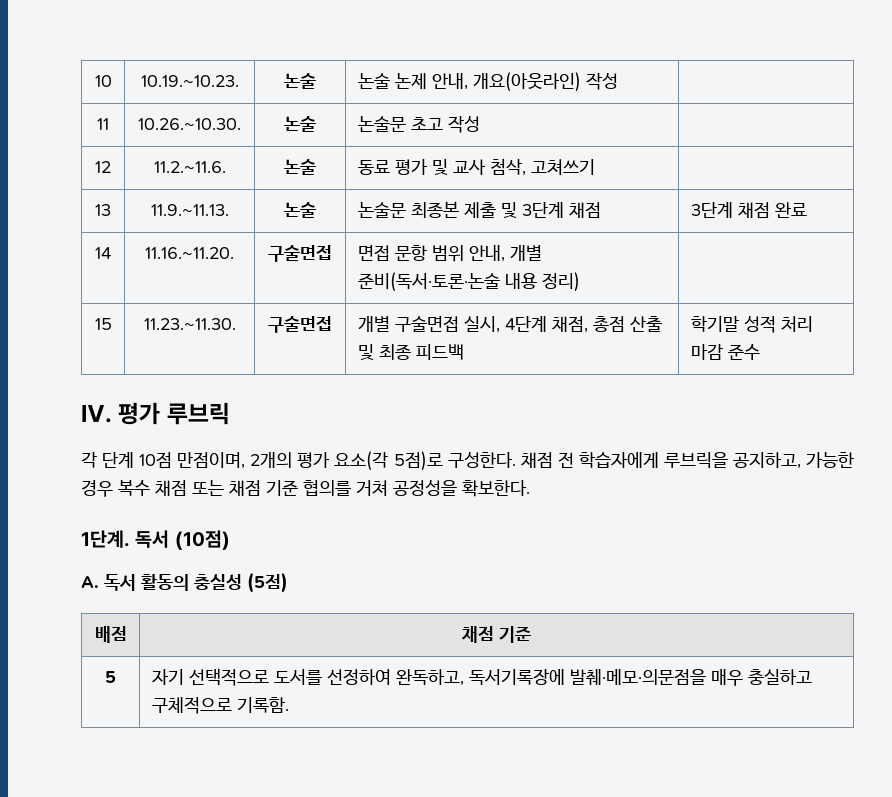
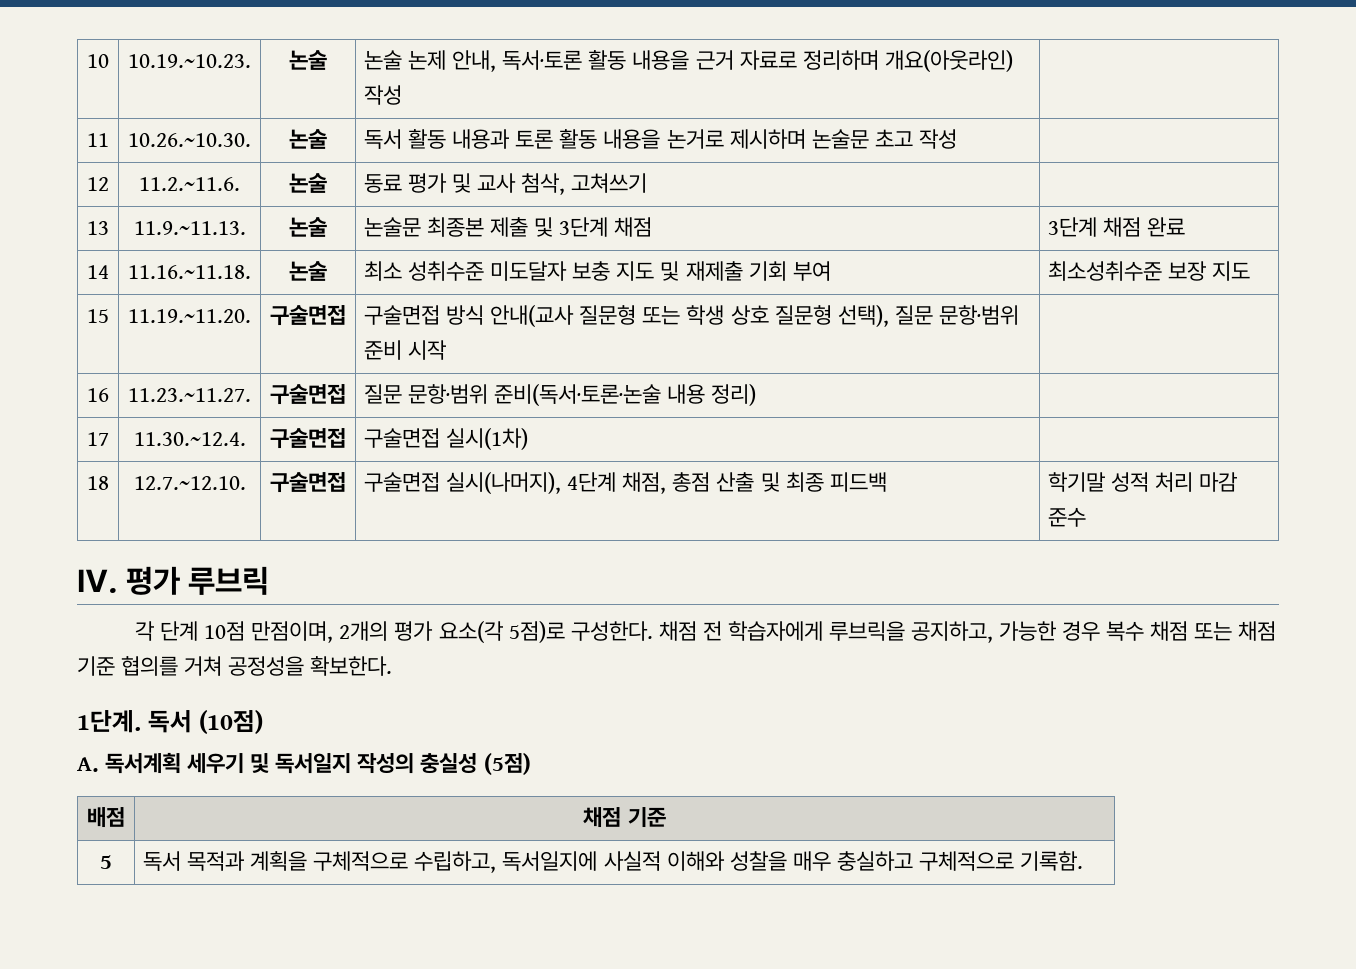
(468, 81) none -> [502,50,879,70] 독서·토론 활동 내용을 근거 자료로 정리하며
(316, 124) none -> [364,129,806,149] 독서 활동 내용과 토론 활동 내용을 논거로 제시하며
[145,247,234,259] [268,245,332,262] [357,245,542,262] 11.16.~11.20. | 구술면접 | 면접 문항 범위 안내, 개별 -> [128,265,251,279] [289,261,327,281] [364,261,831,281] [1048,261,1251,281] [87,309,109,323] [128,309,251,323] [270,305,346,326] [364,305,1019,327] [364,340,447,360] [87,388,109,402] [128,388,251,402] [270,384,346,405] [364,384,489,404] 11.16.~11.18. | 논술 | 최소 성취수준 미도달자 보충 지도 및 재제출 기회 부여 | 최소성취수준 보장 지도 // 15 | 11.19.~11.20. | 구술면접 | 구술면접 방식 안내(교사 질문형 또는 학생 상호 질문형 선택), 질문 문항·범위 준비 시작 | // 16 | 11.23.~11.27. | 구술면접 | 질문 문항·범위
[94,318,112,330] [143,318,236,330] [268,316,332,333] [357,316,500,333] 15 | 11.23.~11.30. | 구술면접 | 개별 구술면접 실시, -> [87,432,109,446] [133,432,246,446] [270,428,346,449] [364,428,529,450] [87,476,109,490] [133,476,246,490] [270,472,346,493] [364,472,562,494] 17 | 11.30.~12.4. | 구술면접 | 구술면접 실시(1차) | // 18 | 12.7.~12.10. | 구술면접 | 구술면접 실시(나머지),
[104,574,189,591] 독서 활동의 -> [105,752,415,774] 독서계획 세우기 및 독서일지 작성의
[151,668,706,686] 자기 선택적으로 도서를 선정하여 완독하고, 독서기록장에 발췌·메모·의문점을 -> [143,851,787,873] 독서 목적과 계획을 구체적으로 수립하고, 독서일지에 사실적 이해와 성찰을

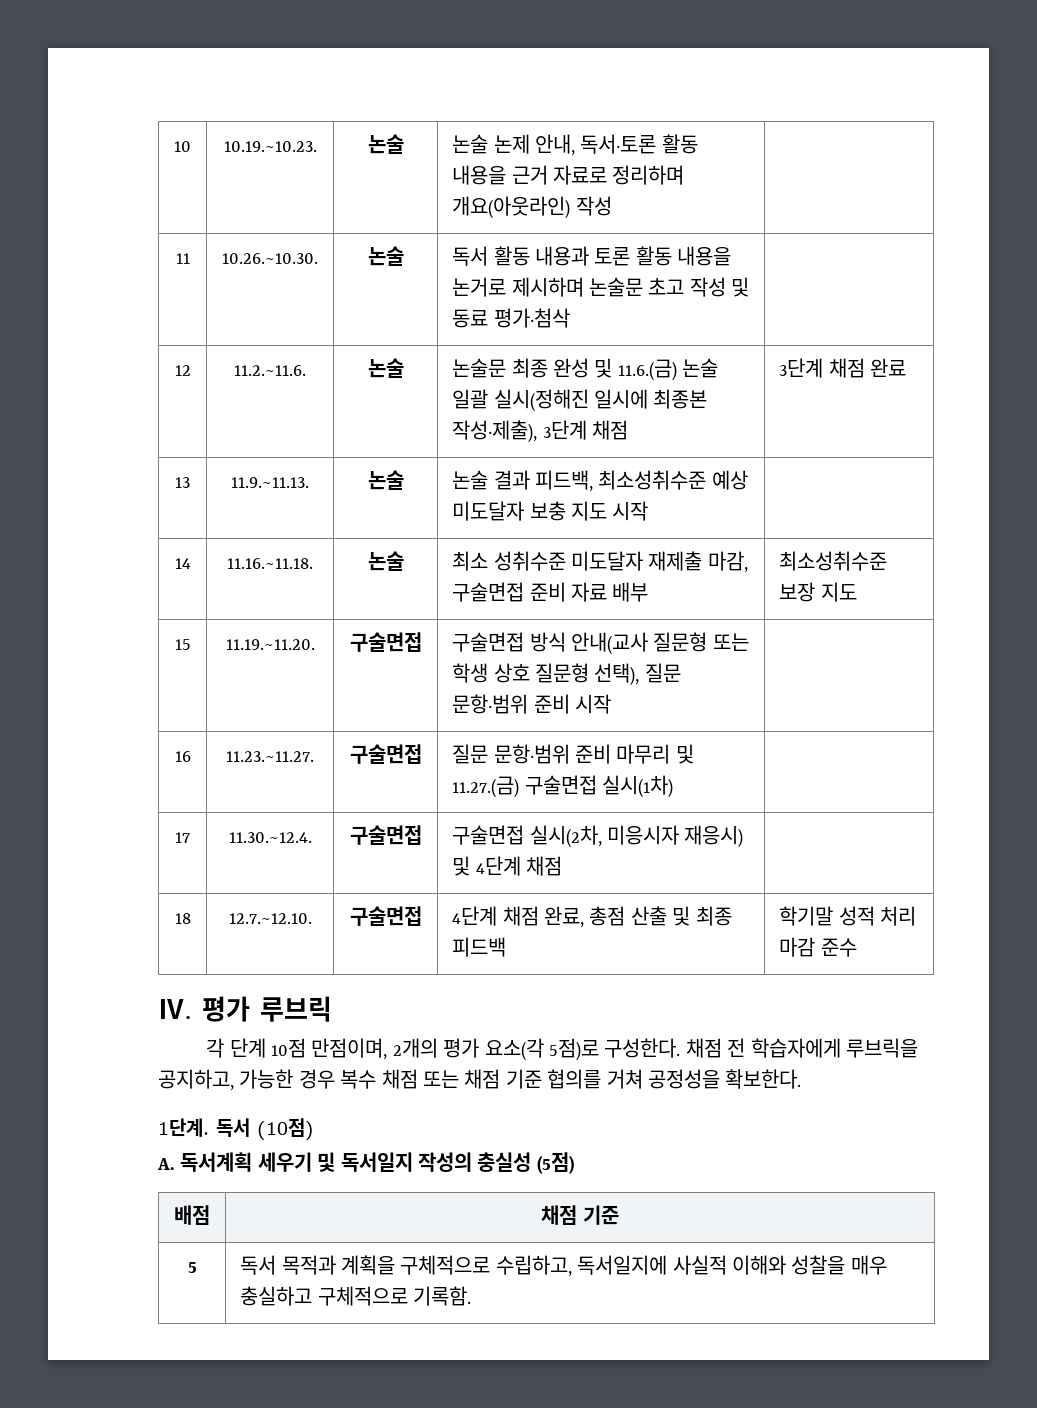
(957, 139) none -> [731,277,750,297] [452,308,570,328] 및 동료 평가·첨삭
[364,173,648,195] [87,221,109,235] [133,221,246,235] [289,217,327,237] [364,217,653,237] [1048,217,1186,237] 동료 평가 및 교사 첨삭, 고쳐쓰기 | // 13 | 11.9.~11.13. | 논술 | 논술문 최종본 제출 및 3단계 채점 | 3단계 채점 완료 -> [452,358,719,381] [452,389,708,412] [452,420,629,443] [779,358,907,378] [175,477,190,488] [231,477,309,488] [367,470,404,490] [452,470,748,492] [452,501,649,521] 논술문 최종 완성 및 11.6.(금) 논술 일괄 실시(정해진 일시에 최종본 작성·제출), 3단계 채점 | 3단계 채점 완료 // 13 | 11.9.~11.13. | 논술 | 논술 결과 피드백, 최소성취수준 예상 미도달자 보충 지도 시작 |
[572,261,831,281] 보충 지도 및 재제출 기회 부여 -> [648,551,748,573] [452,582,649,602] 재제출 마감, 구술면접 준비 자료 배부
[494,384,757,406] [87,432,109,446] [133,432,246,446] [270,428,346,449] [364,428,529,450] 준비(독서·토론·논술 내용 정리) | // 17 | 11.30.~12.4. | 구술면접 | 구술면접 실시(1차) -> [575,744,694,764] [452,775,674,798] [175,832,190,843] [228,832,312,843] [349,825,422,845] [452,825,744,848] [452,856,563,876] 준비 마무리 및 11.27.(금) 구술면접 실시(1차) | // 17 | 11.30.~12.4. | 구술면접 | 구술면접 실시(2차, 미응시자 재응시) 및 4단계 채점
[364,472,667,494] 구술면접 실시(나머지), 4단계 채점, -> [452,906,585,928] 4단계 채점 완료,

